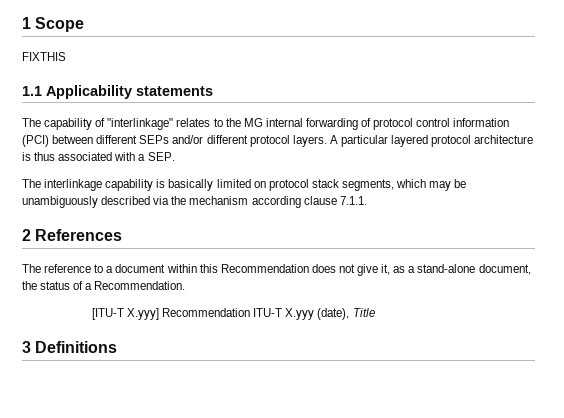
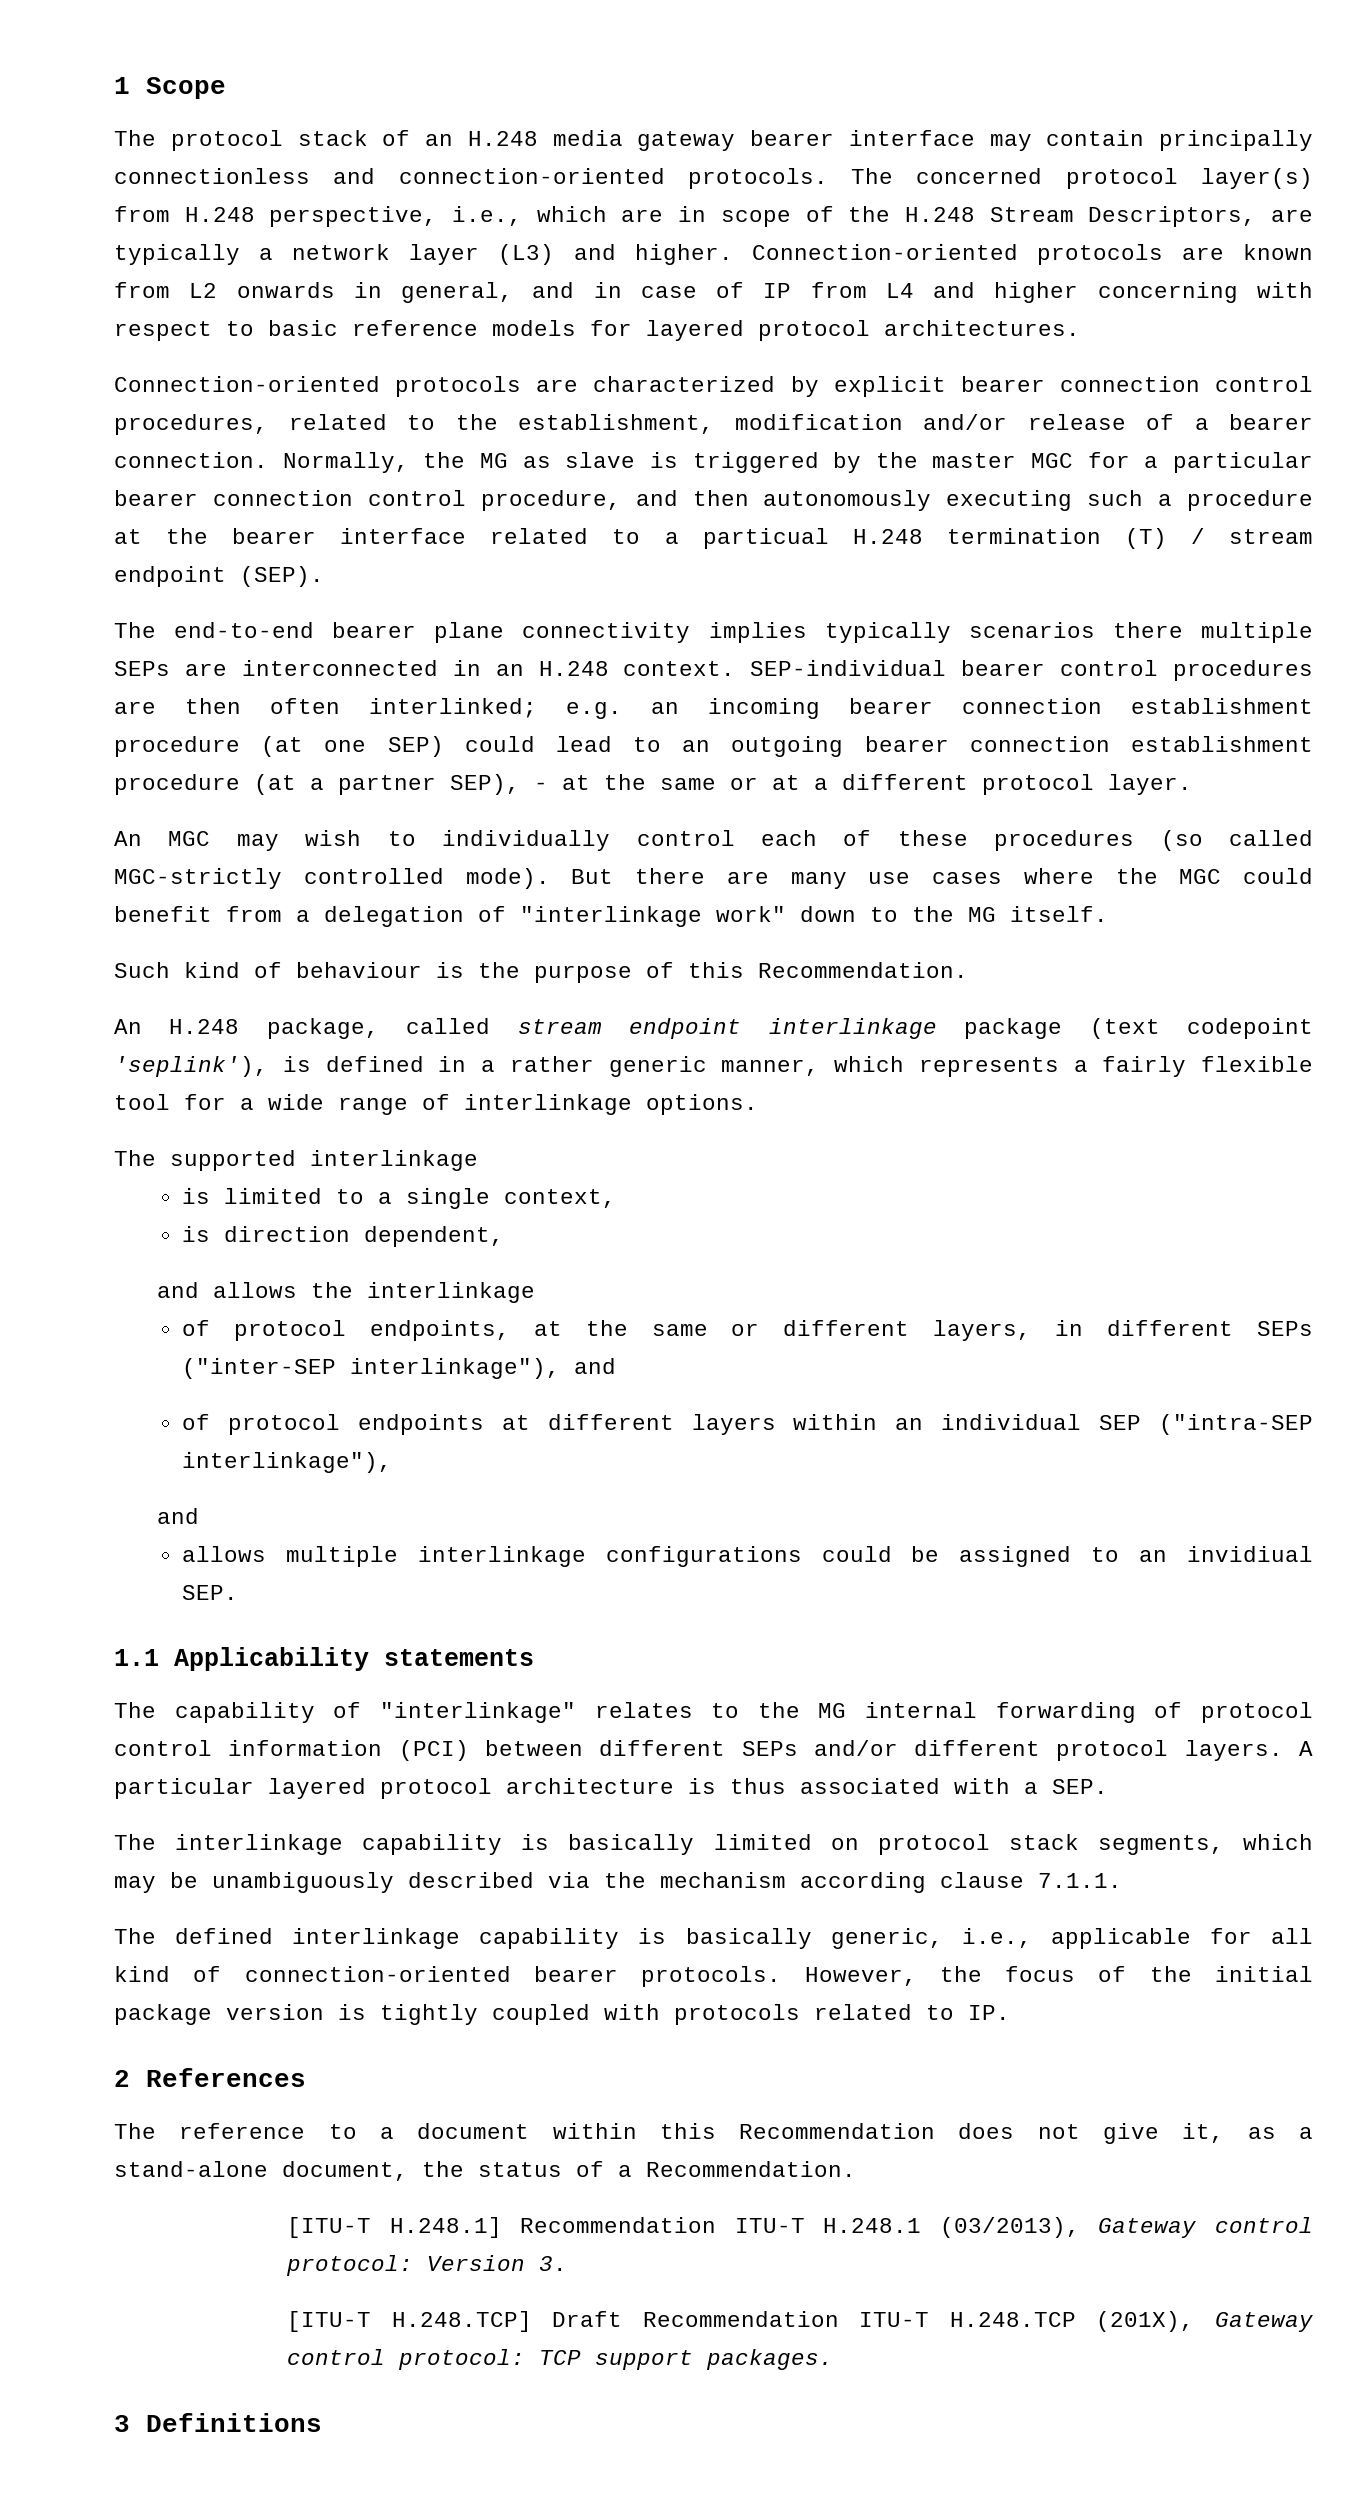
[22,52,66,61] FIXTHIS -> [114,130,1313,151] [114,168,1313,189] [114,206,1313,227] [114,244,1313,265] [114,282,1313,303] [114,320,1080,341] [114,376,1313,397] [114,414,1313,435] [114,452,1313,473] [114,490,1313,511] [114,528,1313,549] [114,566,324,587] [114,622,1313,643] [114,660,1313,681] [114,698,1313,719] [114,736,1313,757] [114,774,1192,795] [114,830,1313,851] [114,868,1313,889] [114,906,1108,927] [114,962,968,983] [114,1018,1313,1039] [114,1056,1313,1077] [114,1094,758,1115] [114,1150,478,1171] [181,1188,616,1209] [181,1226,504,1247] [157,1282,536,1303] [181,1320,1313,1341] [181,1358,616,1379] [181,1414,1314,1435] [181,1452,392,1473] [157,1508,200,1524] [181,1546,1314,1567] [181,1585,238,1600] The protocol stack of an H.248 media gateway bearer interface may contain principally connectionless and connection-oriented protocols. The concerned protocol layer(s) from H.248 perspective, i.e., which are in scope of the H.248 Stream Descriptors, are typically a network layer (L3) and higher. Connection-oriented protocols are known from L2 onwards in general, and in case of IP from L4 and higher concerning with respect to basic reference models for layered protocol architectures. // Connection-oriented protocols are characterized by explicit bearer connection control procedures, related to the establishment, modification and/or release of a bearer connection. Normally, the MG as slave is triggered by the master MGC for a particular bearer connection control procedure, and then autonomously executing such a procedure at the bearer interface related to a particual H.248 termination (T) / stream endpoint (SEP). // The end-to-end bearer plane connectivity implies typically scenarios there multiple SEPs are interconnected in an H.248 context. SEP-individual bearer control procedures are then often interlinked; e.g. an incoming bearer connection establishment procedure (at one SEP) could lead to an outgoing bearer connection establishment procedure (at a partner SEP), - at the same or at a different protocol layer. // An MGC may wish to individually control each of these procedures (so called MGC-strictly controlled mode). But there are many use cases where the MGC could benefit from a delegation of "interlinkage work" down to the MG itself. // Such kind of behaviour is the purpose of this Recommendation. // An H.248 package, called stream endpoint interlinkage package (text codepoint 'seplink'), is defined in a rather generic manner, which represents a fairly flexible tool for a wide range of interlinkage options. // The supported interlinkage // is limited to a single context, // is direction dependent, // and allows the interlinkage // of protocol endpoints, at the same or different layers, in different SEPs ("inter-SEP interlinkage"), and // of protocol endpoints at different layers within an individual SEP ("intra-SEP interlinkage"), // and // allows multiple interlinkage configurations could be assigned to an invidiual SEP.
(367, 200) none -> [114,1928,1313,1949] [114,1966,1313,1987] [114,2004,1010,2025] // The defined interlinkage capability is basically generic, i.e., applicable for all kind of connection-oriented bearer protocols. However, the focus of the initial package version is tightly coupled with protocols related to IP.
[127,308,375,320] X.yyy] Recommendation ITU-T X.yyy (date), Title -> [389,2217,1314,2238] [285,2255,567,2276] [286,2311,1314,2332] [286,2349,833,2370] H.248.1] Recommendation ITU-T H.248.1 (03/2013), Gateway control protocol: Version 3. // [ITU-T H.248.TCP] Draft Recommendation ITU-T H.248.TCP (201X), Gateway control protocol: TCP support packages.

